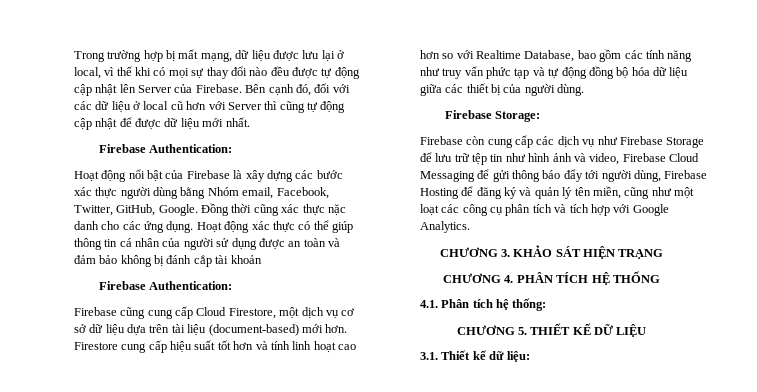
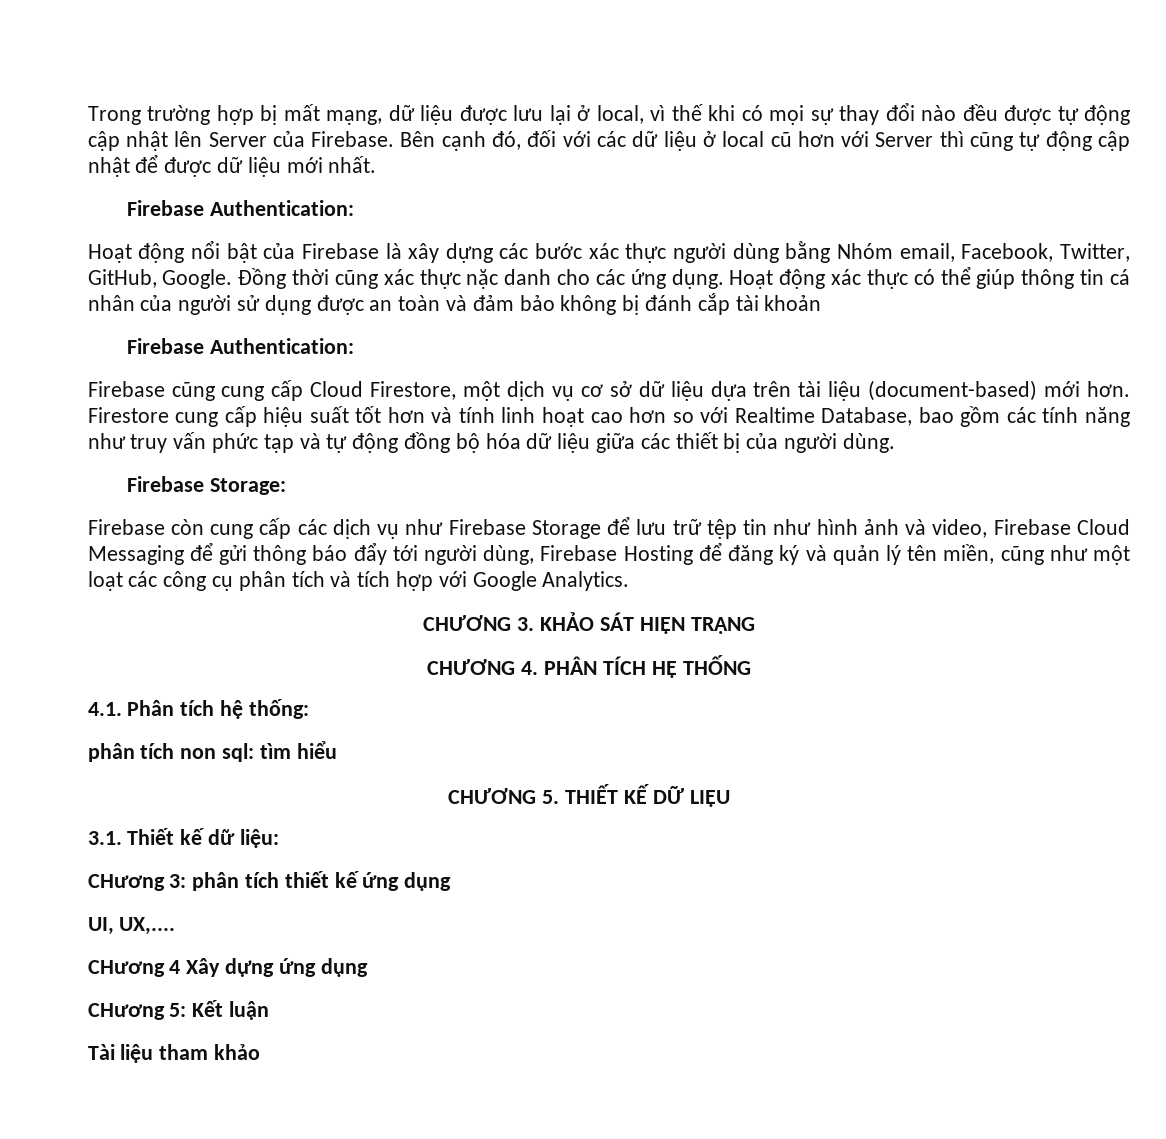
(547, 304) none -> [87,741,337,762] // phân tích non sql: tìm hiểu
(531, 356) none -> [87,871,452,891] [87,917,176,935] [87,958,368,977] [87,1000,269,1020] [87,1044,260,1063] // CHương 3: phân tích thiết kế ứng dụng // UI, UX,.... // CHương 4 Xây dựng ứng dụng // CHương 5: Kết luận // Tài liệu tham khảo

